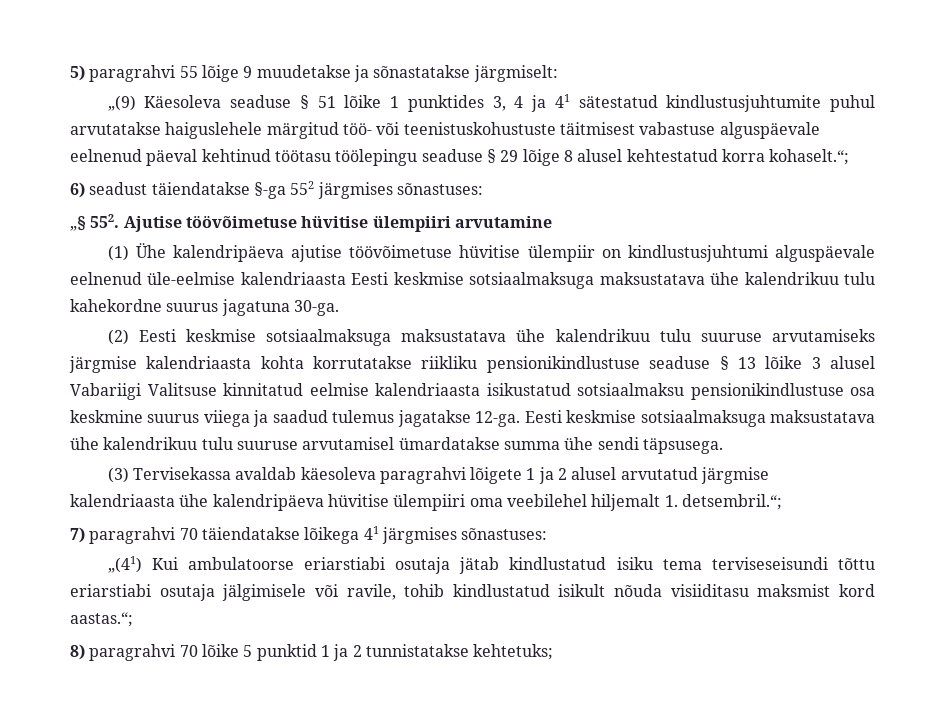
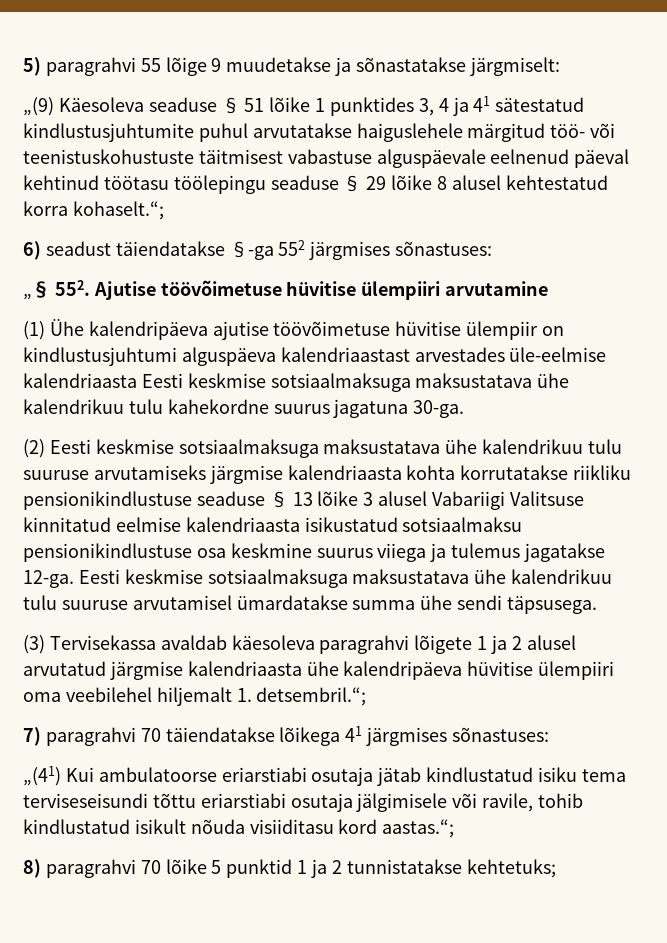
[522,149,560,166] lõige -> [391,175,433,190] lõike
[775,245,875,262] [70,272,142,285] alguspäevale eelnenud -> [181,347,505,366] alguspäeva kalendriaastast arvestades
[272,410,328,423] saadud -> (447, 552) none
[757,584,831,597] maksmist -> (334, 826) none

